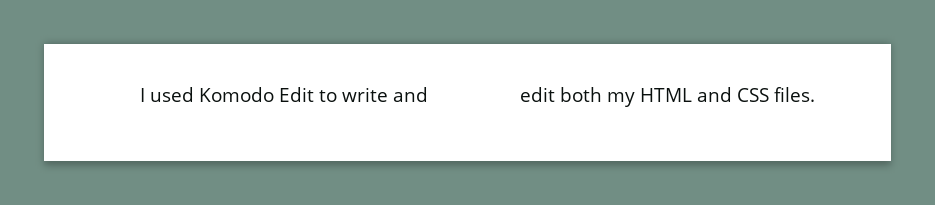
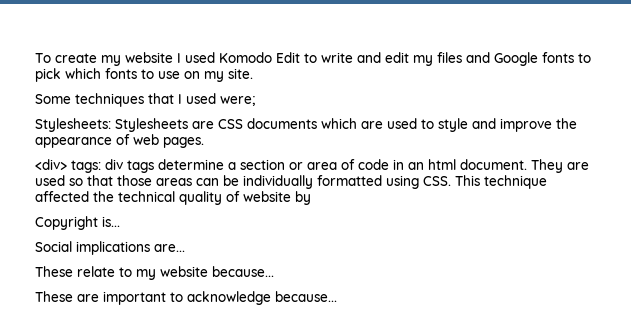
(140, 95) none -> [35,52,173,66] To create my website
[560,87,815,107] both my HTML and CSS files. -> [413,52,591,66] [35,68,253,82] [35,93,255,107] [35,118,577,132] [35,134,204,148] [35,159,589,173] [35,175,547,189] [35,191,311,205] [35,216,120,230] [35,241,185,255] [35,266,274,280] [35,291,337,305] my files and Google fonts to pick which fonts to use on my site. // Some techniques that I used were; // Stylesheets: Stylesheets are CSS documents which are used to style and improve the appearance of web pages. // <div> tags: div tags determine a section or area of code in an html document. They are used so that those areas can be individually formatted using CSS. This technique affected the technical quality of website by // Copyright is... // Social implications are... // These relate to my website because... // These are important to acknowledge because...

